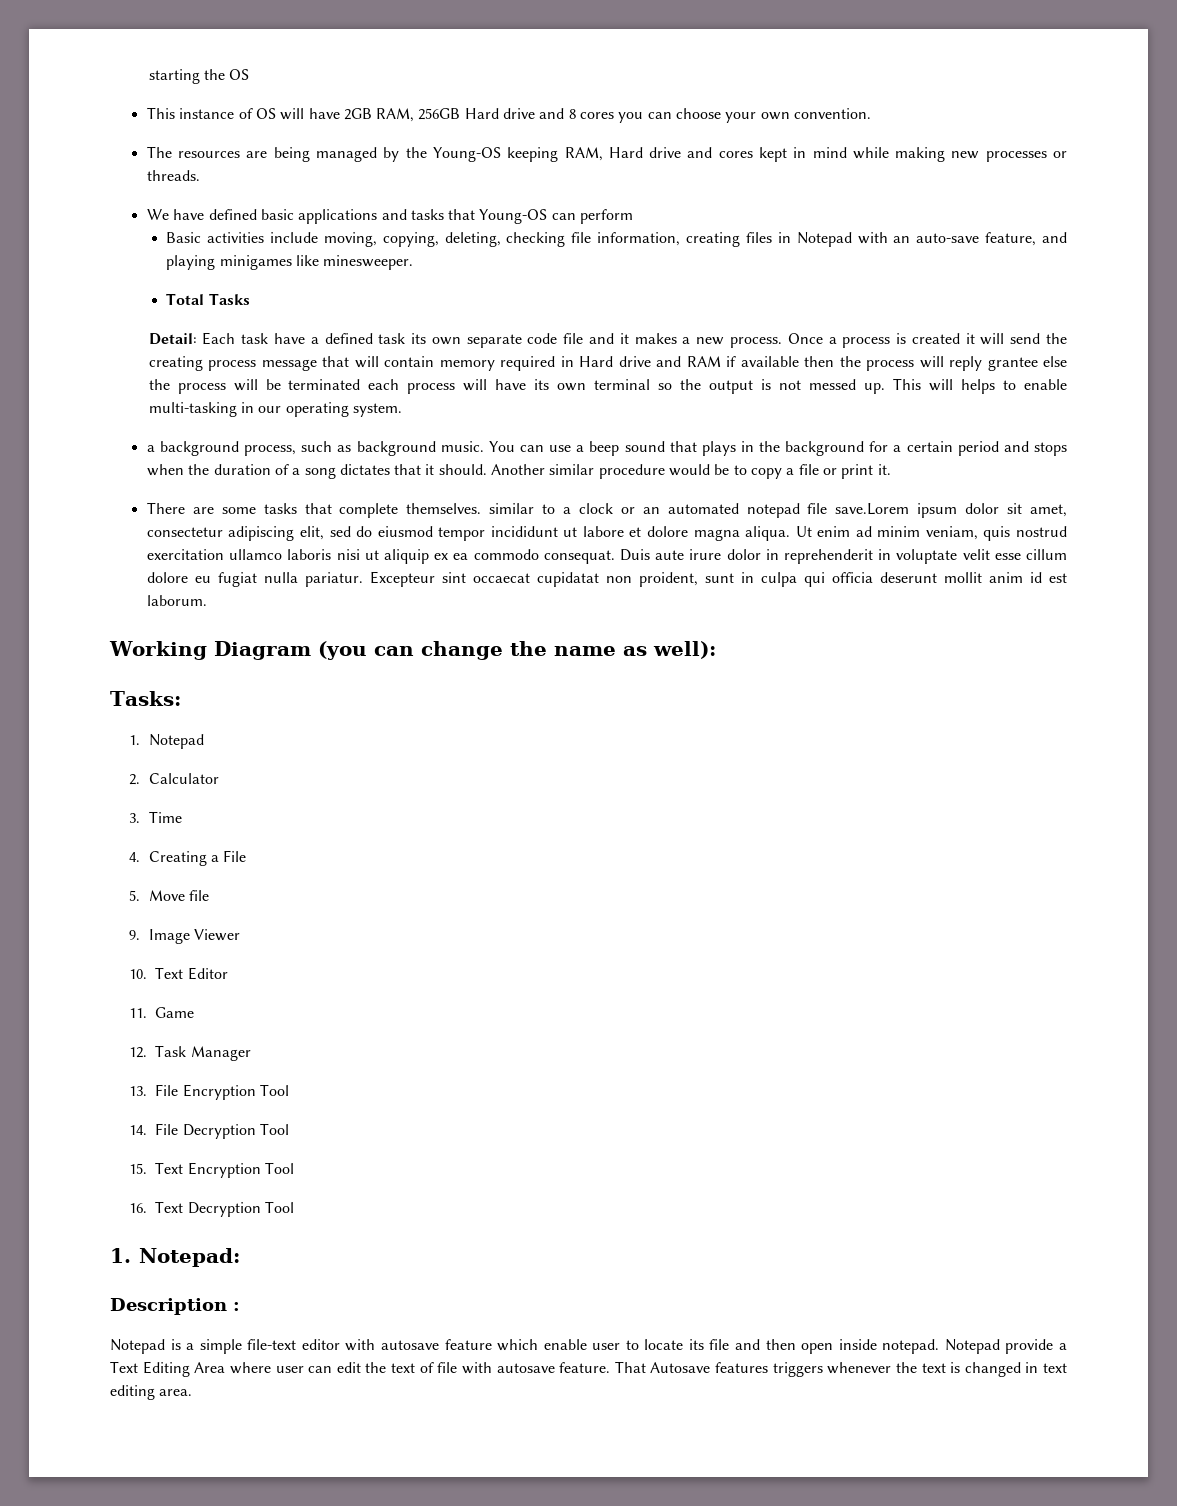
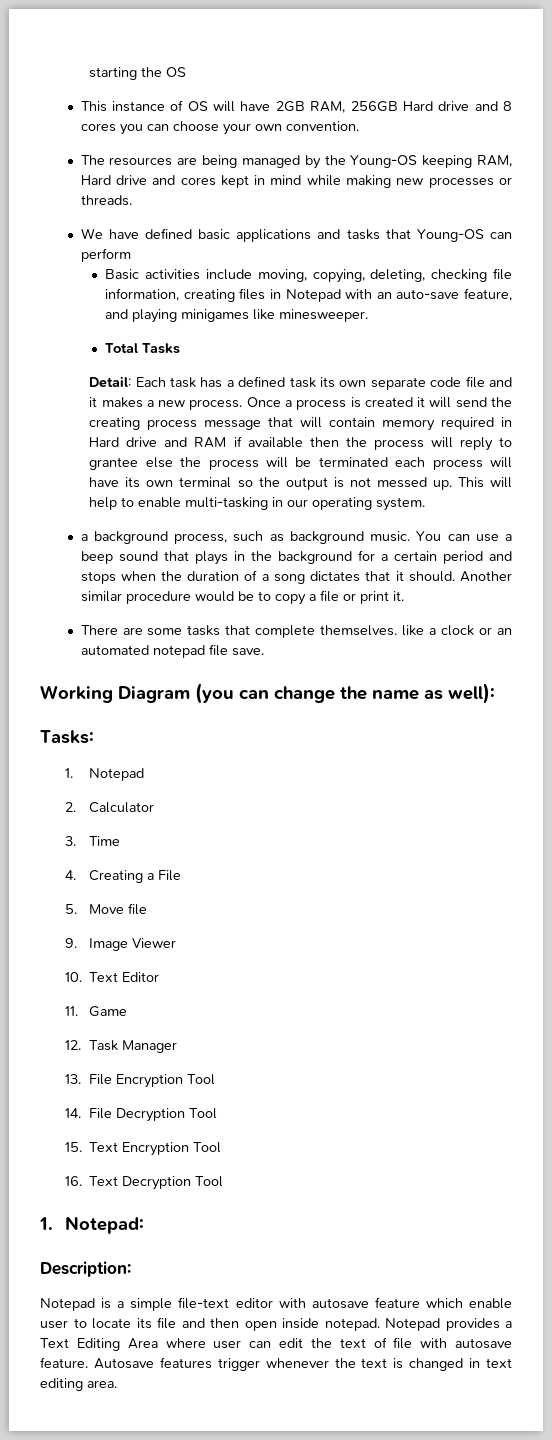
[273,333,305,344] have -> [200,377,223,388] has
(983, 363) none -> [498,437,512,447] to
[961,379,996,394] helps -> [89,497,118,510] help
[489,503,556,514] similar to -> [402,625,425,636] like
[835,503,1067,518] [146,526,1068,541] [146,549,1068,564] [146,571,1067,587] [146,595,207,606] save.Lorem ipsum dolor sit amet, consectetur adipiscing elit, sed do eiusmod tempor incididunt ut labore et dolore magna aliqua. Ut enim ad minim veniam, quis nostrud exercitation ullamco laboris nisi ut aliquip ex ea commodo consequat. Duis aute irure dolor in reprehenderit in voluptate velit esse cillum dolore eu fugiat nulla pariatur. Excepteur sint occaecat cupidatat non proident, sunt in culpa qui officia deserunt mollit anim id est laborum. -> [231,648,264,656] save.
[110,1298,240,1315] Description : -> [40,1261,131,1277] Description:
[1005,1339,1054,1354] provide -> [445,1318,500,1331] provides
[614,1361,646,1373] That -> (88, 1362) none
[772,1362,823,1377] triggers -> [217,1358,260,1371] trigger

